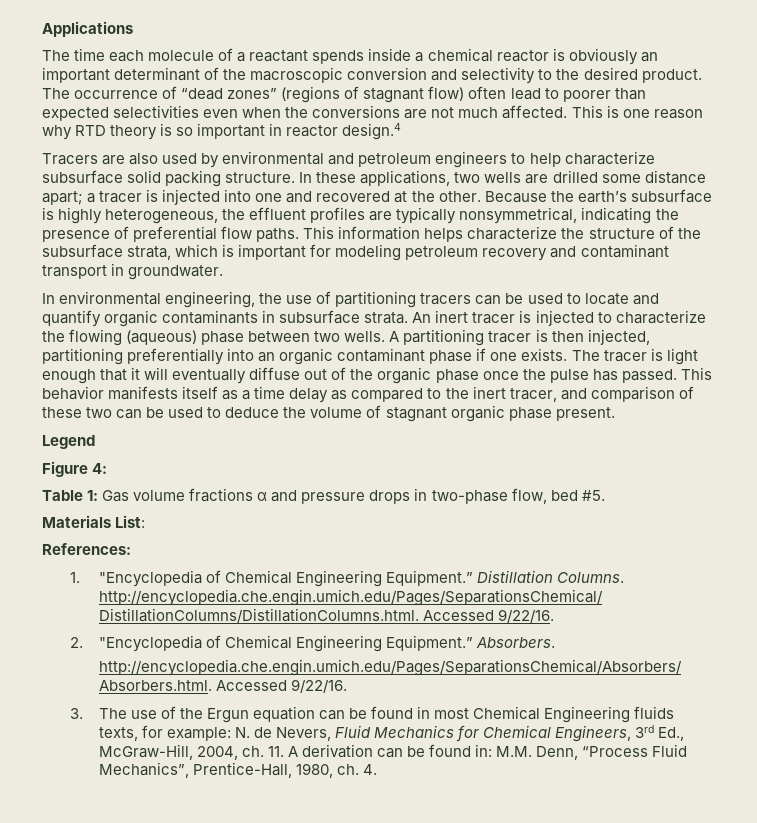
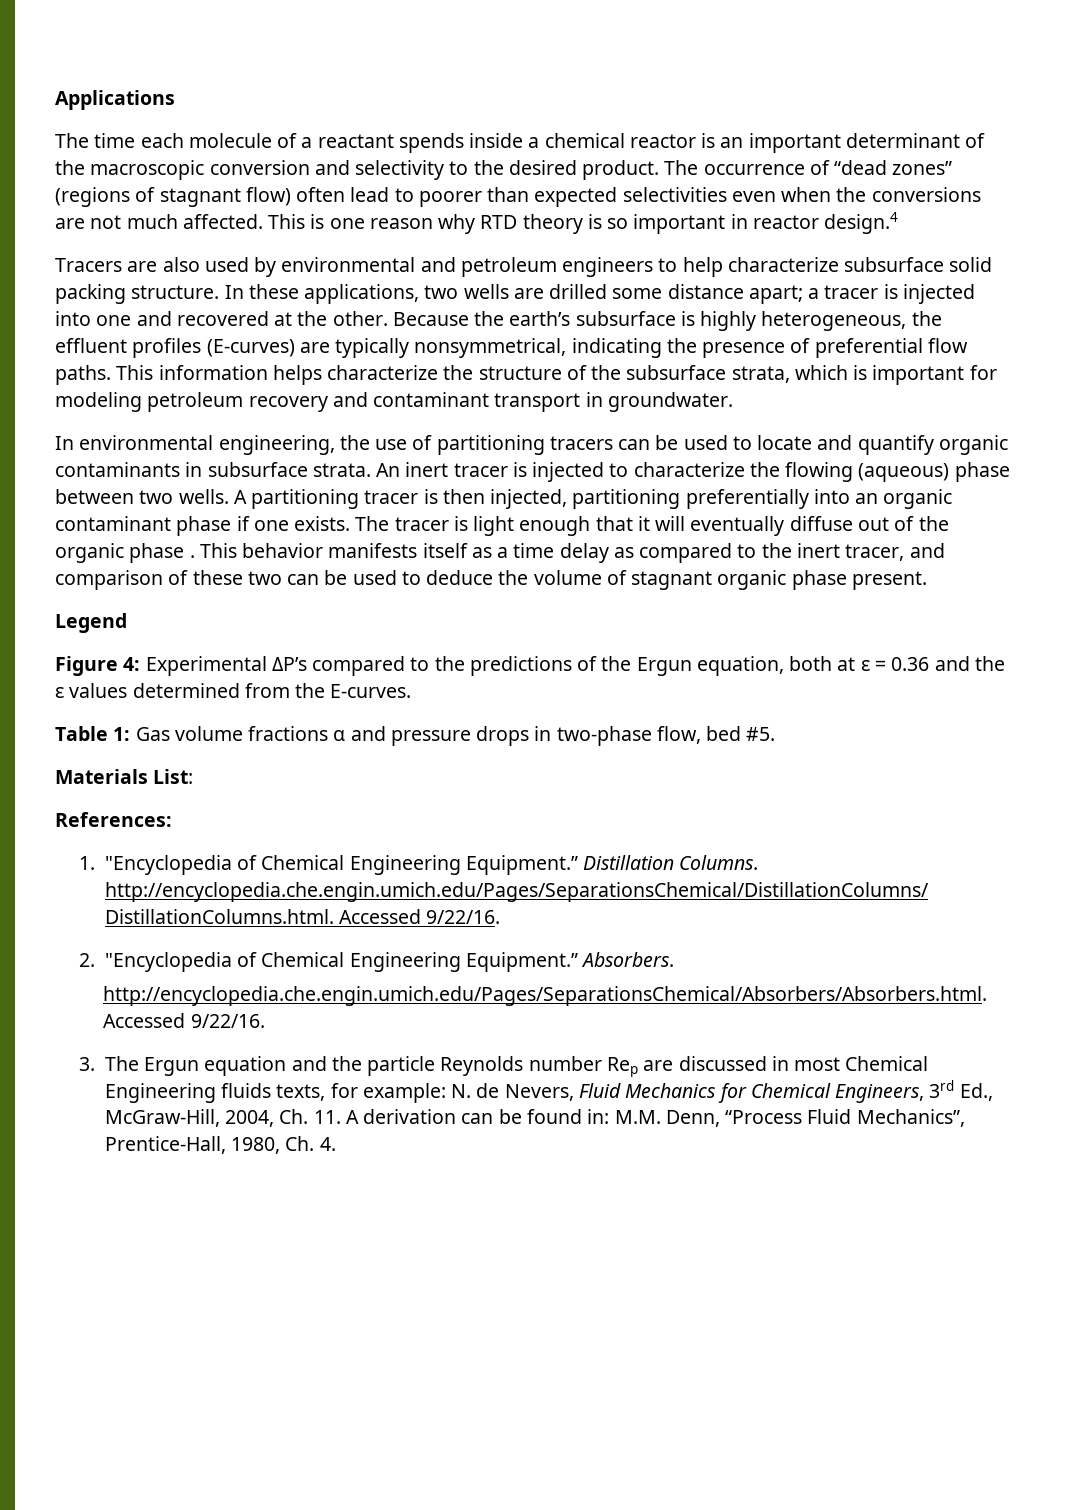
[568,48,638,65] obviously -> (716, 140) none
(366, 215) none -> [206,339,295,357] (E-curves)
[482,369,677,383] once the pulse has passed. -> [189,555,195,558] .
(108, 468) none -> [145,656,1005,676] [55,683,412,698] Experimental ΔP’s compared to the predictions of the Ergun equation, both at ε = 0.36 and the ε values determined from the E-curves.
[130,706,413,723] use of the Ergun equation can be found -> [144,1056,767,1077] Ergun equation and the particle Reynolds number Rep are discussed
[241,746,264,757] ch. -> [279,1109,309,1124] Ch.
[336,764,359,775] ch. -> [285,1136,315,1151] Ch.

